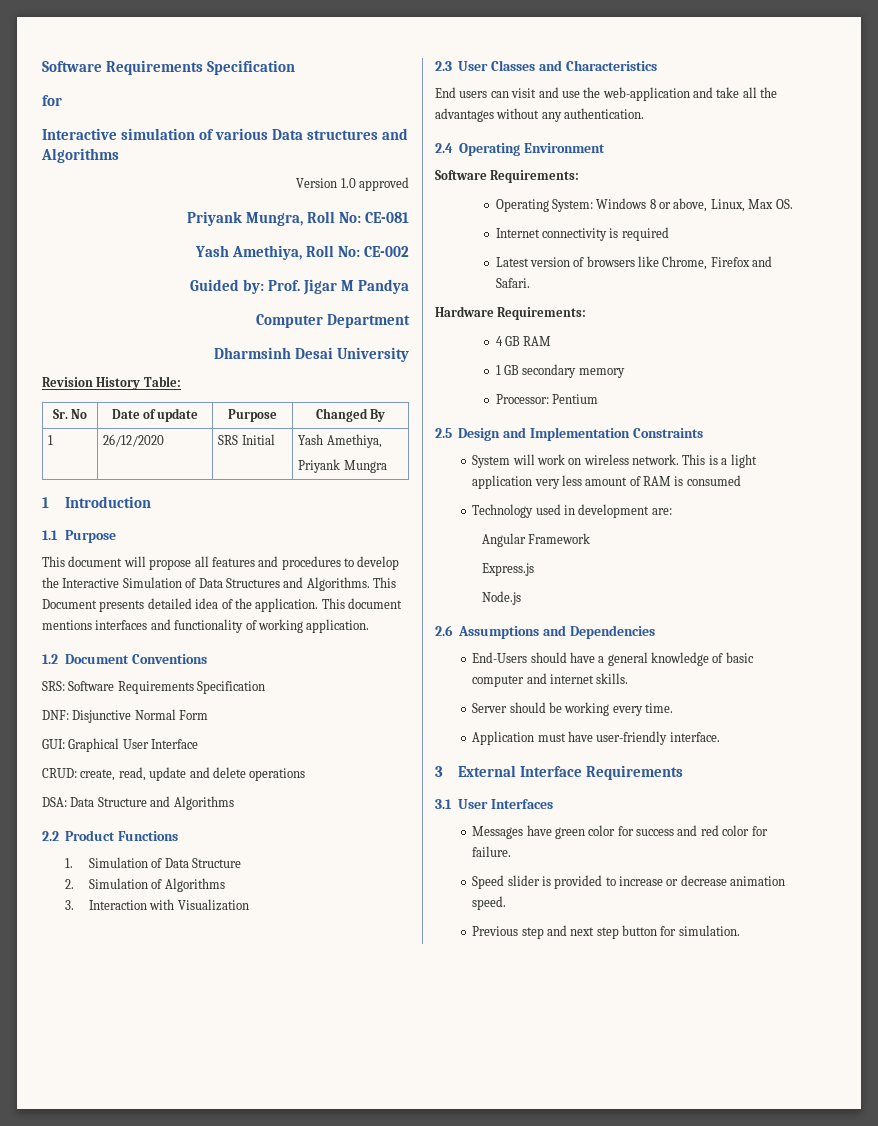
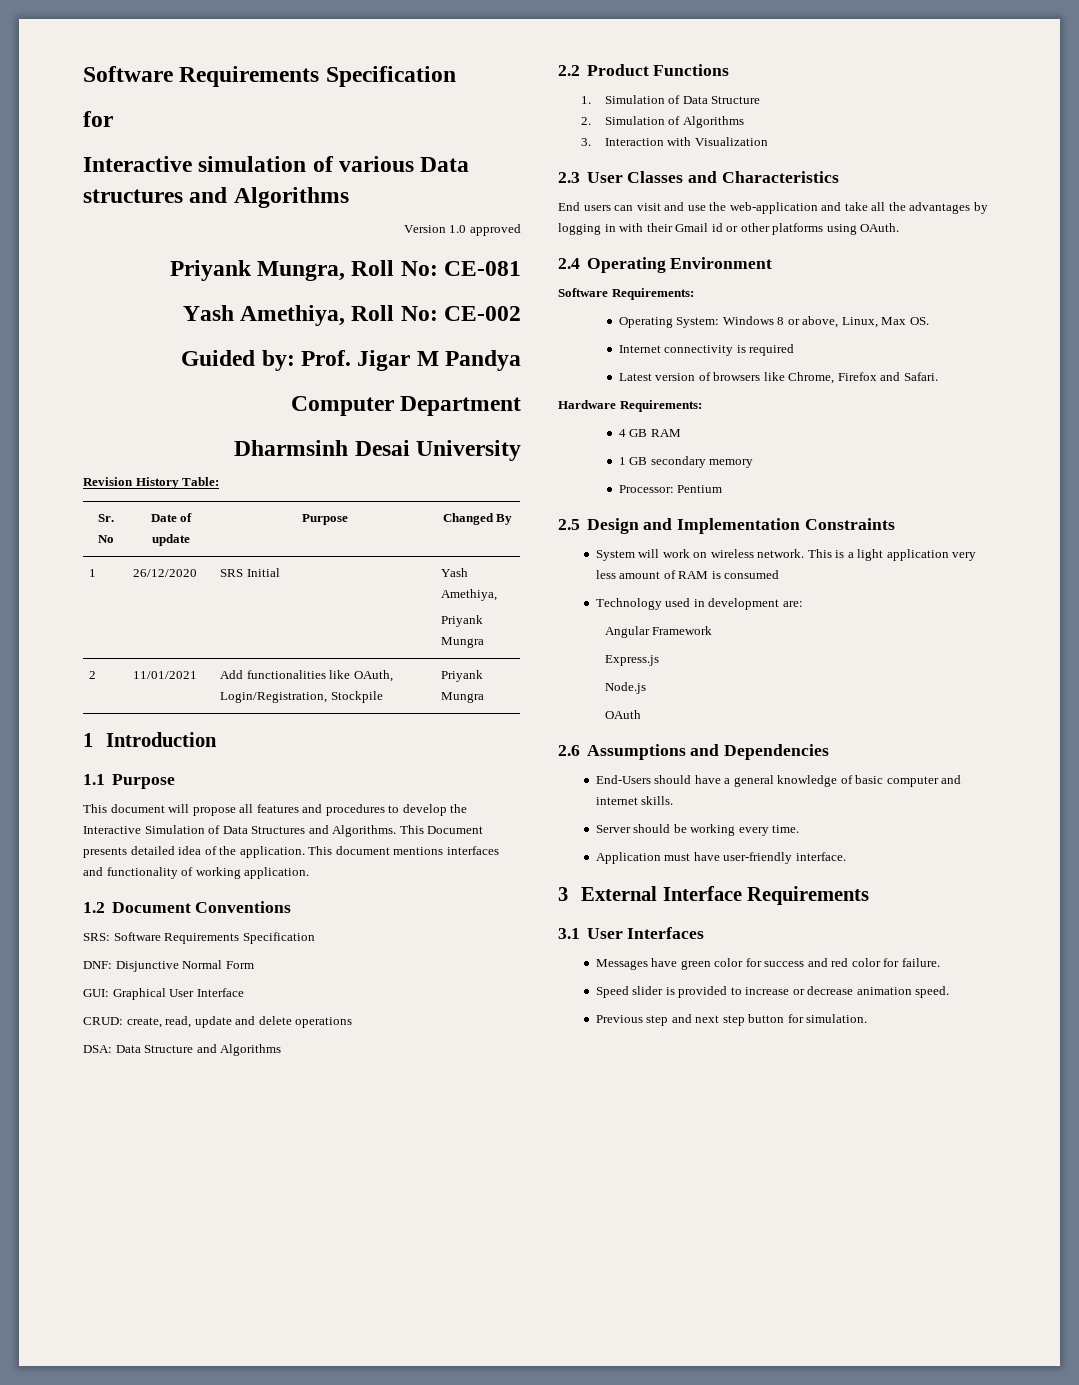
(387, 466) none -> [89,671,97,679] [133,671,198,679] [220,670,393,682] [220,691,383,703] [441,670,484,682] [441,692,485,703] // 2 | 11/01/2021 | Add functionalities like OAuth, Login/Registration, Stockpile | Priyank Mungra
[496,108,645,122] without any authentication. -> [973,202,988,214] [558,223,900,235] by logging in with their Gmail id or other platforms using OAuth.
(521, 598) none -> [604,710,641,719] // OAuth

